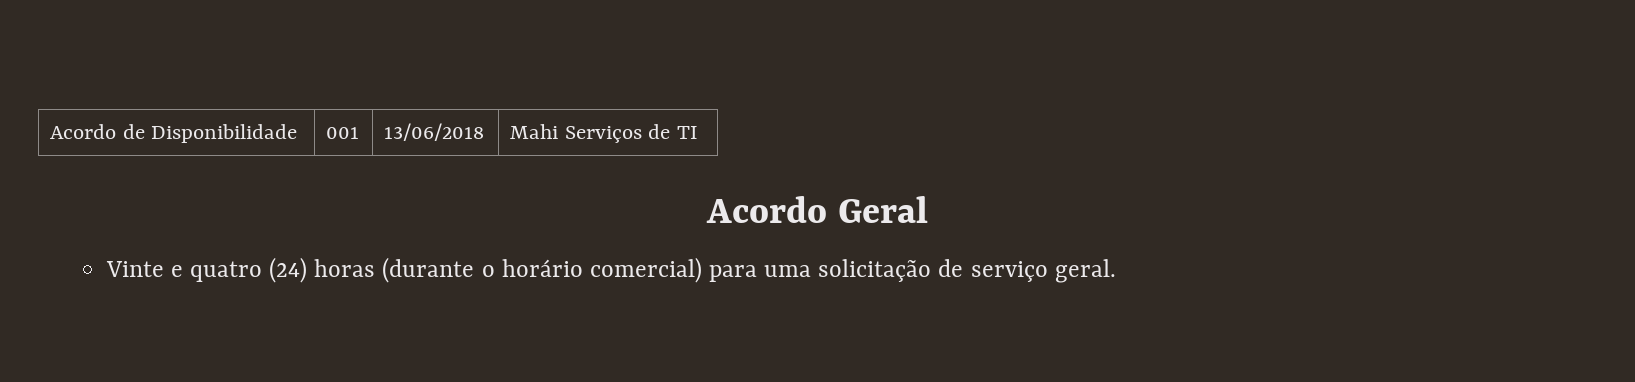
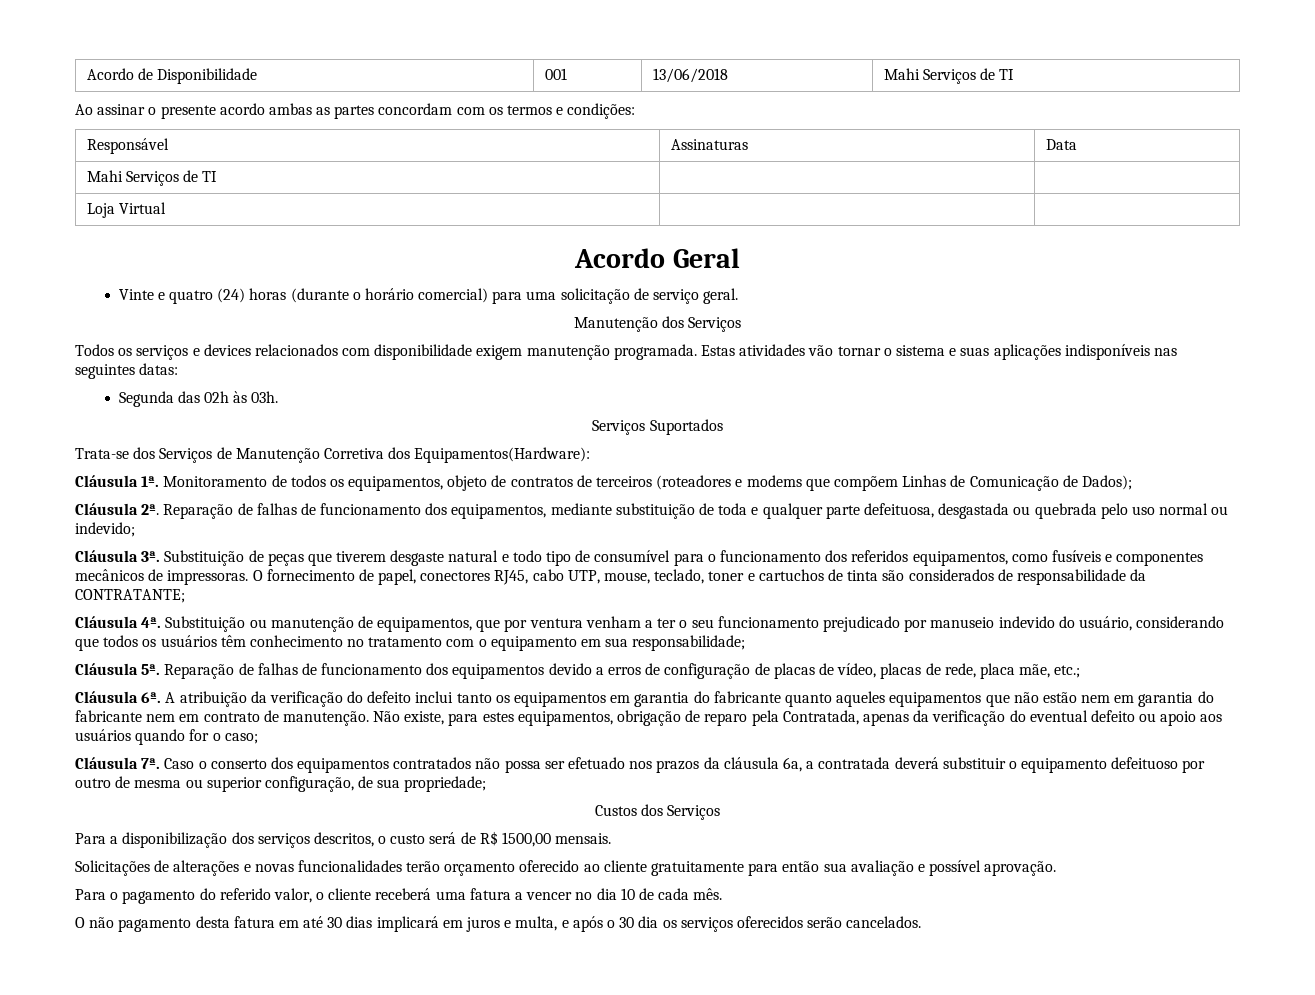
(698, 132) none -> [75,103,636,119] [86,138,169,154] [670,139,748,150] [1045,139,1077,150] [86,170,218,186] [86,202,166,218] // Ao assinar o presente acordo ambas as partes concordam com os termos e condições: // Responsável | Assinaturas | Data // Mahi Serviços de TI | | // Loja Virtual | |
(1116, 271) none -> [573,316,742,332] [75,344,1177,360] [75,363,179,379] [118,391,279,407] [592,419,723,435] [75,447,591,463] [75,475,1132,491] [75,503,1229,519] [75,522,135,537] [75,550,1204,566] [75,569,1147,585] [75,589,185,603] [75,616,1225,632] [75,635,746,651] [75,663,1081,679] [75,691,1214,707] [75,710,1223,726] [75,729,258,745] [75,757,1206,773] [75,776,487,792] [594,804,721,820] [75,831,612,848] [75,860,1057,876] [75,888,723,904] [75,916,922,932] // Manutenção dos Serviços // Todos os serviços e devices relacionados com disponibilidade exigem manutenção programada. Estas atividades vão tornar o sistema e suas aplicações indisponíveis nas seguintes datas: // Segunda das 02h às 03h. // Serviços Suportados // Trata-se dos Serviços de Manutenção Corretiva dos Equipamentos(Hardware): // Cláusula 1ª. Monitoramento de todos os equipamentos, objeto de contratos de terceiros (roteadores e modems que compõem Linhas de Comunicação de Dados); // Cláusula 2ª. Reparação de falhas de funcionamento dos equipamentos, mediante substituição de toda e qualquer parte defeituosa, desgastada ou quebrada pelo uso normal ou indevido; // Cláusula 3ª. Substituição de peças que tiverem desgaste natural e todo tipo de consumível para o funcionamento dos referidos equipamentos, como fusíveis e componentes mecânicos de impressoras. O fornecimento de papel, conectores RJ45, cabo UTP, mouse, teclado, toner e cartuchos de tinta são considerados de responsabilidade da CONTRATANTE; // Cláusula 4ª. Substituição ou manutenção de equipamentos, que por ventura venham a ter o seu funcionamento prejudicado por manuseio indevido do usuário, considerando que todos os usuários têm conhecimento no tratamento com o equipamento em sua responsabilidade; // Cláusula 5ª. Reparação de falhas de funcionamento dos equipamentos devido a erros de configuração de placas de vídeo, placas de rede, placa mãe, etc.; // Cláusula 6ª. A atribuição da verificação do defeito inclui tanto os equipamentos em garantia do fabricante quanto aqueles equipamentos que não estão nem em garantia do fabricante nem em contrato de manutenção. Não existe, para estes equipamentos, obrigação de reparo pela Contratada, apenas da verificação do eventual defeito ou apoio aos usuários quando for o caso; // Cláusula 7ª. Caso o conserto dos equipamentos contratados não possa ser efetuado nos prazos da cláusula 6a, a contratada deverá substituir o equipamento defeituoso por outro de mesma ou superior configuração, de sua propriedade; // Custos dos Serviços // Para a disponibilização dos serviços descritos, o custo será de R$ 1500,00 mensais. // Solicitações de alterações e novas funcionalidades terão orçamento oferecido ao cliente gratuitamente para então sua avaliação e possível aprovação. // Para o pagamento do referido valor, o cliente receberá uma fatura a vencer no dia 10 de cada mês. // O não pagamento desta fatura em até 30 dias implicará em juros e multa, e após o 30 dia os serviços oferecidos serão cancelados.

